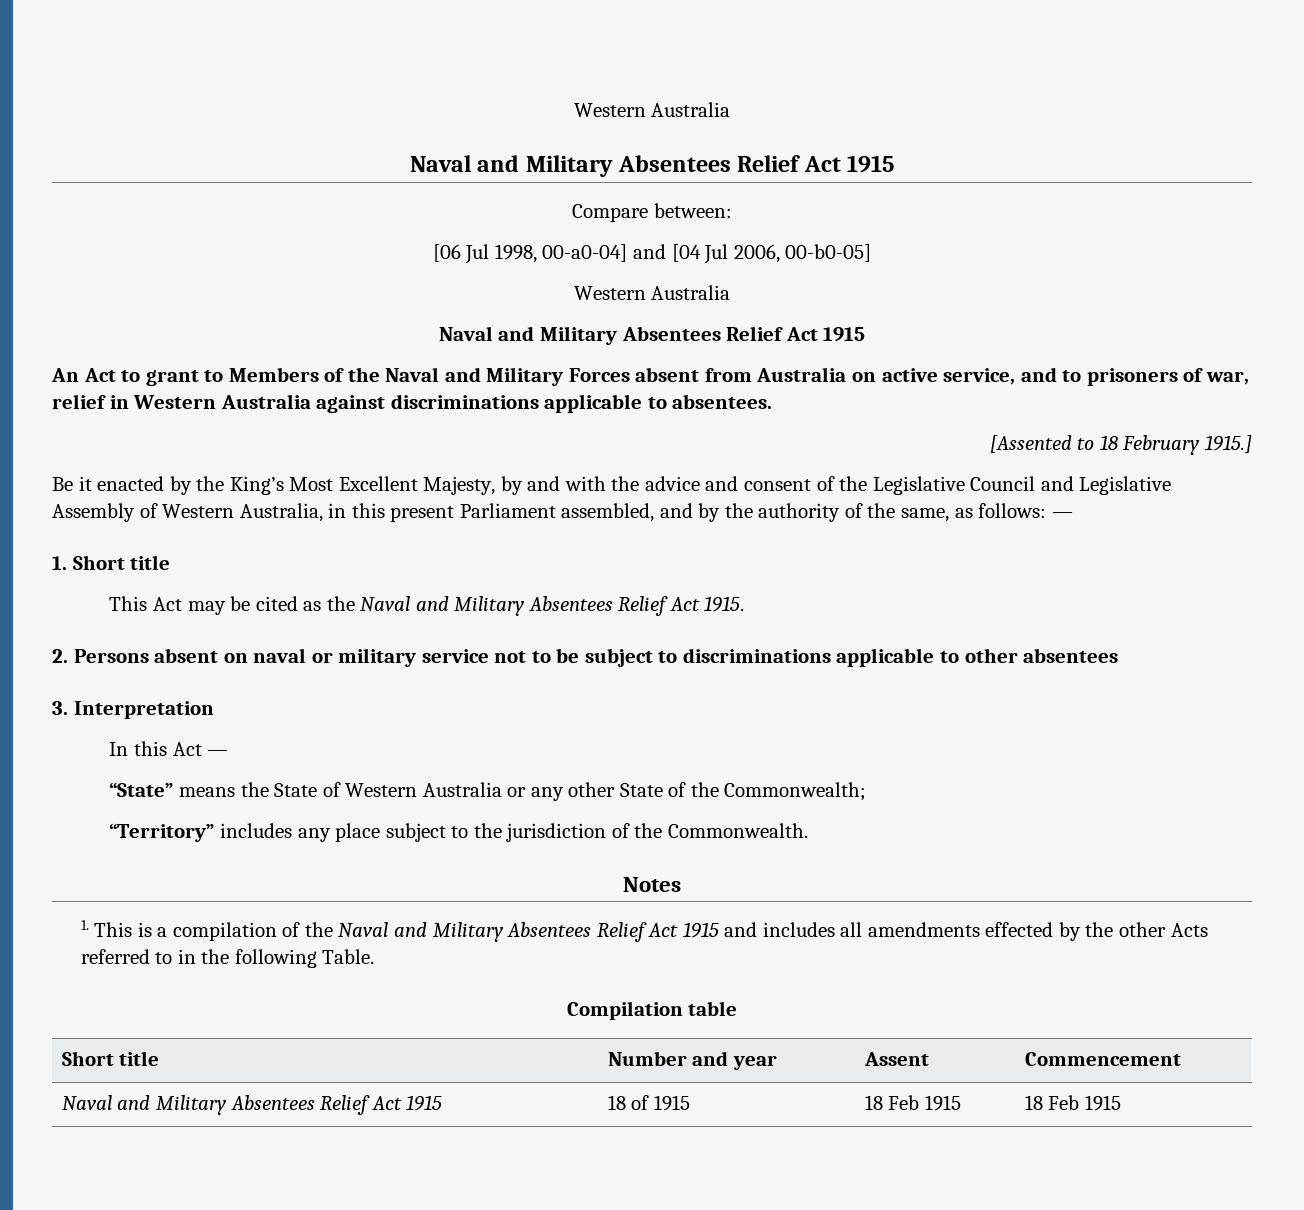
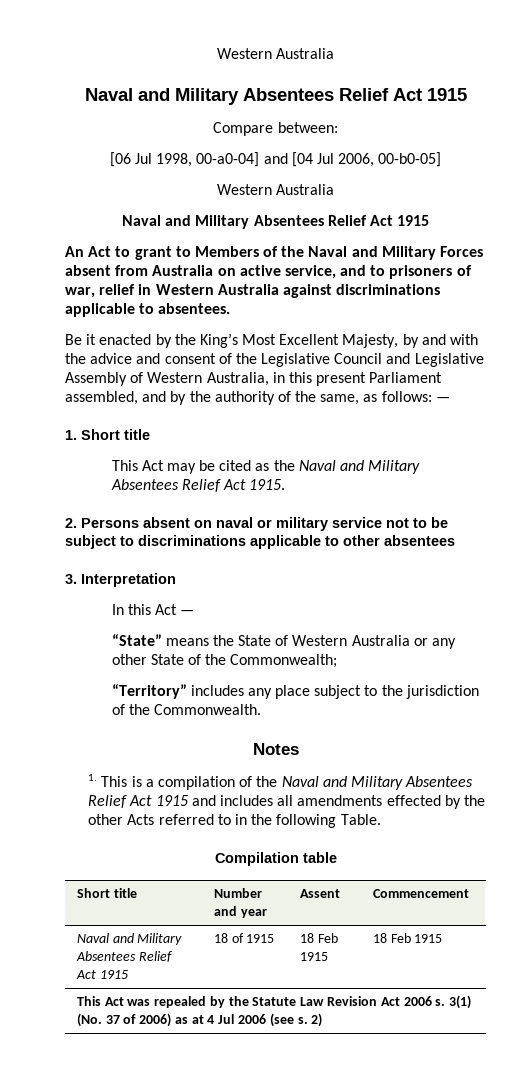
[989,435,1253,455] // [Assented to 18 February 1915.] -> (231, 308) none
(1122, 1103) none -> [76,995,472,1009] [76,1013,323,1027] // This Act was repealed by the Statute Law Revision Act 2006 s. 3(1) (No. 37 of 2006) as at 4 Jul 2006 (see s. 2)

